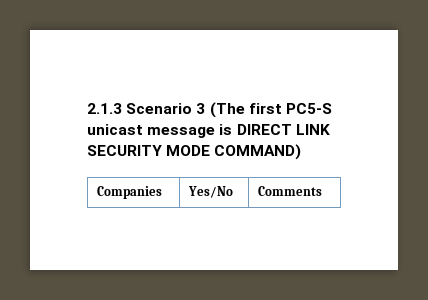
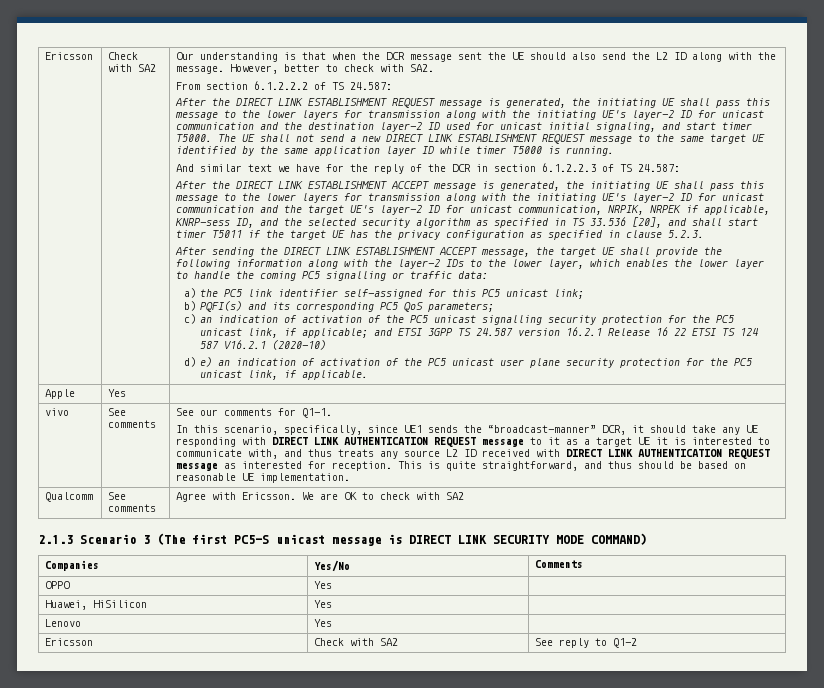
(87, 108) none -> [45,52,94,60] [108,52,139,60] [108,64,157,72] [176,52,777,62] [176,64,435,74] [176,81,393,90] [175,98,771,108] [175,110,765,120] [176,122,753,132] [176,134,766,144] [176,146,615,156] [176,163,681,174] [175,181,765,191] [175,193,765,203] [176,205,771,215] [175,217,759,228] [176,230,705,240] [175,247,723,257] [176,259,765,269] [176,271,489,281] [183,288,585,299] [183,301,495,312] [183,314,736,325] [200,327,760,338] [200,340,327,350] [183,357,754,368] [200,370,369,380] [45,389,76,399] [108,389,127,397] [45,408,70,416] [108,408,127,416] [108,420,157,428] [176,408,333,418] [176,425,759,435] [176,437,771,447] [176,449,771,459] [176,461,747,471] [176,473,351,483] [45,492,94,502] [108,492,127,500] [108,504,157,512] [176,492,465,502] Ericsson | Check with SA2 | Our understanding is that when the DCR message sent the UE should also send the L2 ID along with the message. However, better to check with SA2. // From section 6.1.2.2.2 of TS 24.587: // After the DIRECT LINK ESTABLISHMENT REQUEST message is generated, the initiating UE shall pass this message to the lower layers for transmission along with the initiating UE's layer-2 ID for unicast communication and the destination layer-2 ID used for unicast initial signaling, and start timer T5000. The UE shall not send a new DIRECT LINK ESTABLISHMENT REQUEST message to the same target UE identified by the same application layer ID while timer T5000 is running. // And similar text we have for the reply of the DCR in section 6.1.2.2.3 of TS 24.587: // After the DIRECT LINK ESTABLISHMENT ACCEPT message is generated, the initiating UE shall pass this message to the lower layers for transmission along with the initiating UE's layer-2 ID for unicast communication and the target UE's layer-2 ID for unicast communication, NRPIK, NRPEK if applicable, KNRP-sess ID, and the selected security algorithm as specified in TS 33.536 [20], and shall start timer T5011 if the target UE has the privacy configuration as specified in clause 5.2.3. // After sending the DIRECT LINK ESTABLISHMENT ACCEPT message, the target UE shall provide the following information along with the layer-2 IDs to the lower layer, which enables the lower layer to handle the coming PC5 signalling or traffic data: // a) the PC5 link identifier self-assigned for this PC5 unicast link; // b) PQFI(s) and its corresponding PC5 QoS parameters; // c) an indication of activation of the PC5 unicast signalling security protection for the PC5 unicast link, if applicable; and ETSI 3GPP TS 24.587 version 16.2.1 Release 16 22 ETSI TS 124 587 V16.2.1 (2020-10) // d) e) an indication of activation of the PC5 unicast user plane security protection for the PC5 unicast link, if applicable. // Apple | Yes | // vivo | See comments | See our comments for Q1-1. // In this scenario, specifically, since UE1 sends the “broadcast-manner” DCR, it should take any UE responding with DIRECT LINK AUTHENTICATION REQUEST message to it as a target UE it is interested to communicate with, and thus treats any source L2 ID received with DIRECT LINK AUTHENTICATION REQUEST message as interested for reception. This is quite straightforward, and thus should be based on reasonable UE implementation. // Qualcomm | See comments | Agree with Ericsson. We are OK to check with SA2 //
(322, 191) none -> [45,581,71,589] [314,581,333,589] [45,600,148,610] [314,600,333,608] [45,619,82,627] [314,619,333,627] [45,638,94,646] [314,638,399,646] [535,638,638,648] // OPPO | Yes | // Huawei, HiSilicon | Yes | // Lenovo | Yes | // Ericsson | Check with SA2 | See reply to Q1-2

